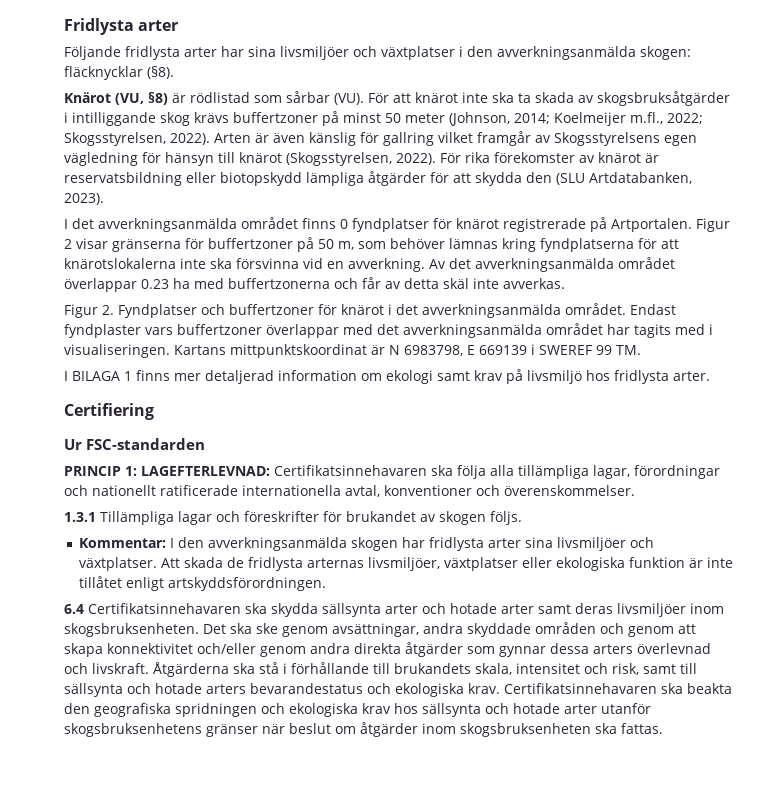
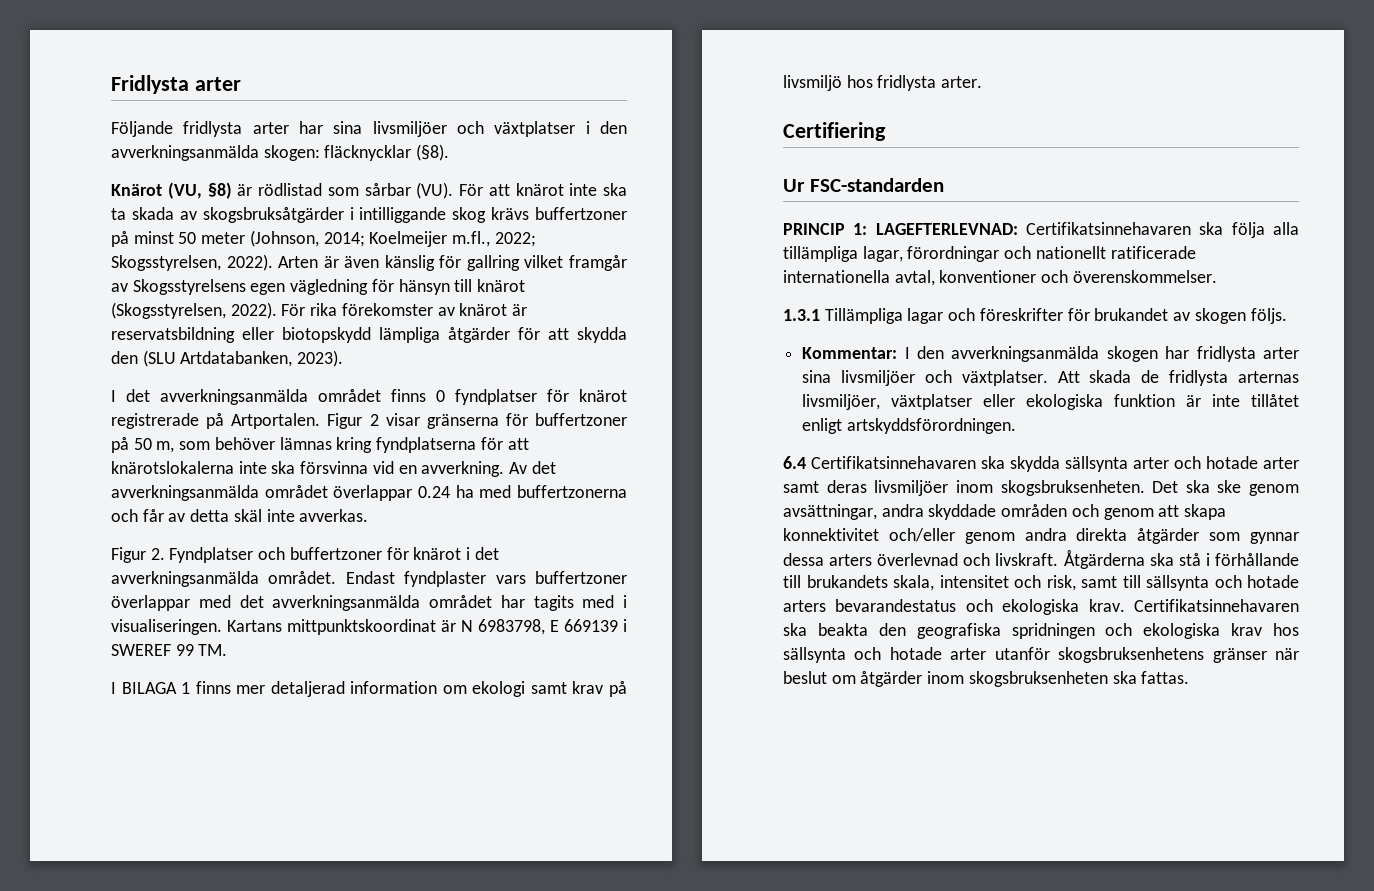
[141,279,169,289] 0.23 -> [418,486,451,498] 0.24

